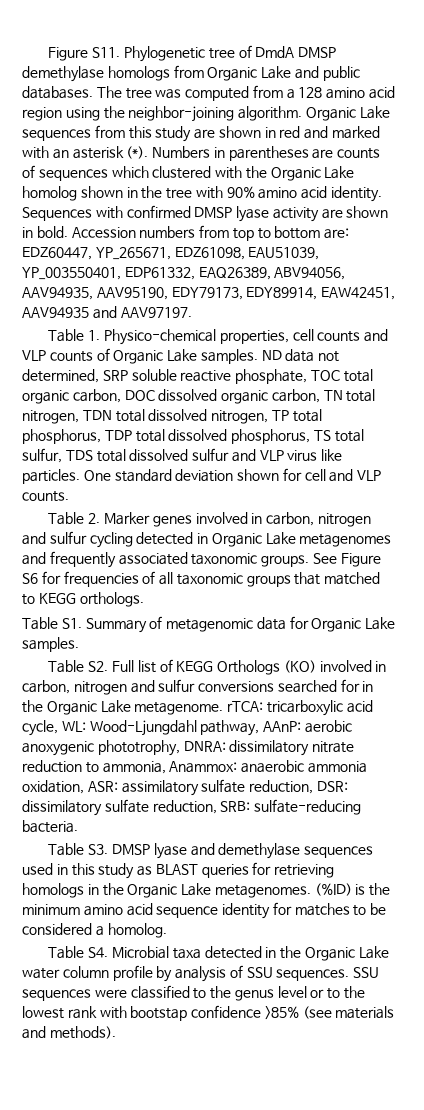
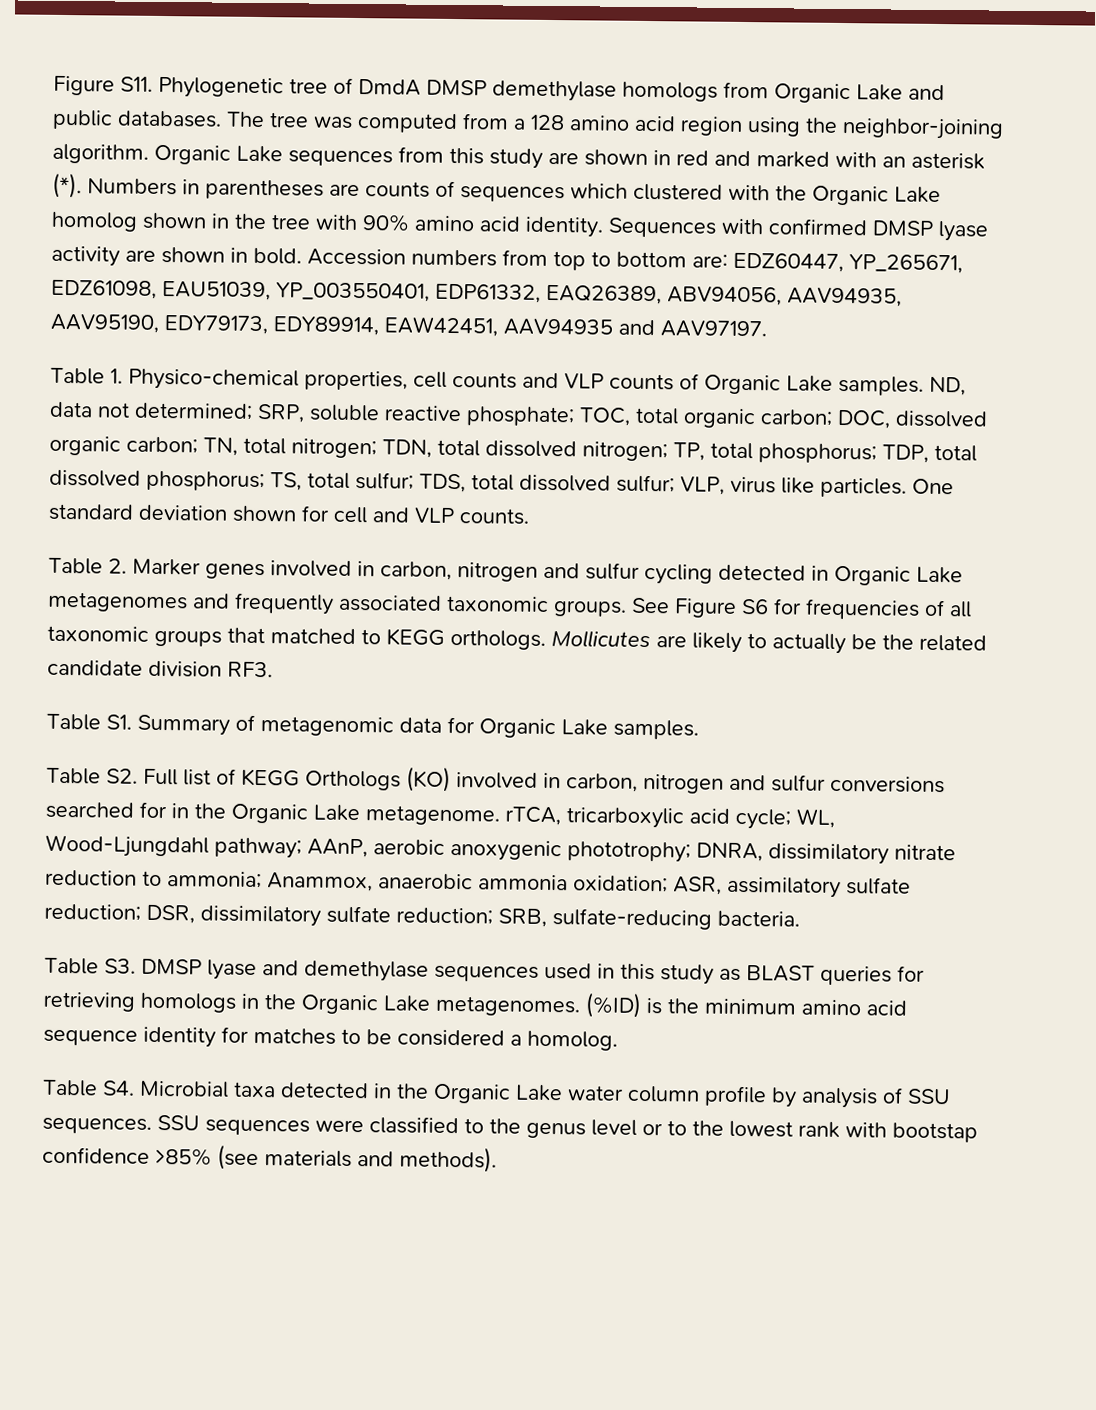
[261,350,282,361] ND -> [929,376,966,396] ND,
[22,369,373,384] [22,389,376,404] [22,409,322,424] [22,429,364,444] [22,448,284,463] determined, SRP soluble reactive phosphate, TOC total organic carbon, DOC dissolved organic carbon, TN total nitrogen, TDN total dissolved nitrogen, TP total phosphorus, TDP total dissolved phosphorus, TS total sulfur, TDS total dissolved sulfur and VLP -> [134,402,988,429] [49,435,977,464] [49,469,725,495] determined; SRP, soluble reactive phosphate; TOC, total organic carbon; DOC, dissolved organic carbon; TN, total nitrogen; TDN, total dissolved nitrogen; TP, total phosphorus; TDP, total dissolved phosphorus; TS, total sulfur; TDS, total dissolved sulfur; VLP,
(144, 599) none -> [551,630,987,655] [47,659,273,678] Mollicutes are likely to actually be the related candidate division RF3.
[227,701,264,712] rTCA: -> [505,806,561,826] rTCA,
[22,720,352,736] [22,740,355,756] [22,760,367,774] [22,779,348,796] [22,799,251,816] cycle, WL: Wood-Ljungdahl pathway, AAnP: aerobic anoxygenic phototrophy, DNRA: dissimilatory nitrate reduction to ammonia, Anammox: anaerobic ammonia oxidation, ASR: assimilatory sulfate reduction, DSR: dissimilatory sulfate reduction, SRB: -> [735,808,835,830] [45,834,956,865] [45,869,911,899] [44,903,547,927] cycle; WL, Wood-Ljungdahl pathway; AAnP, aerobic anoxygenic phototrophy; DNRA, dissimilatory nitrate reduction to ammonia; Anammox, anaerobic ammonia oxidation; ASR, assimilatory sulfate reduction; DSR, dissimilatory sulfate reduction; SRB,

